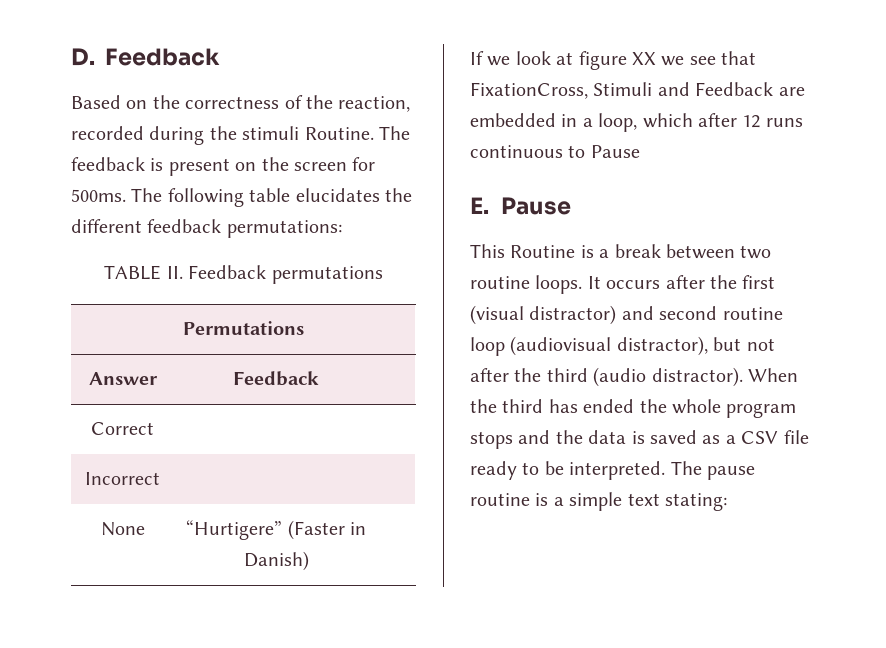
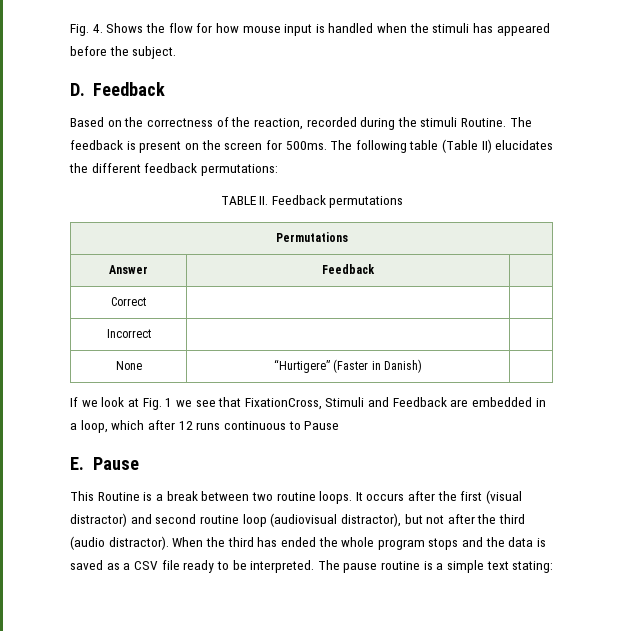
(71, 57) none -> [70,23,550,36] [70,46,177,59] Fig. 4. Shows the flow for how mouse input is handled when the stimuli has appeared before the subject. //
(291, 195) none -> [442,139,492,153] (Table II)
[578,51,656,70] figure XX -> [142,398,173,410] Fig. 1

